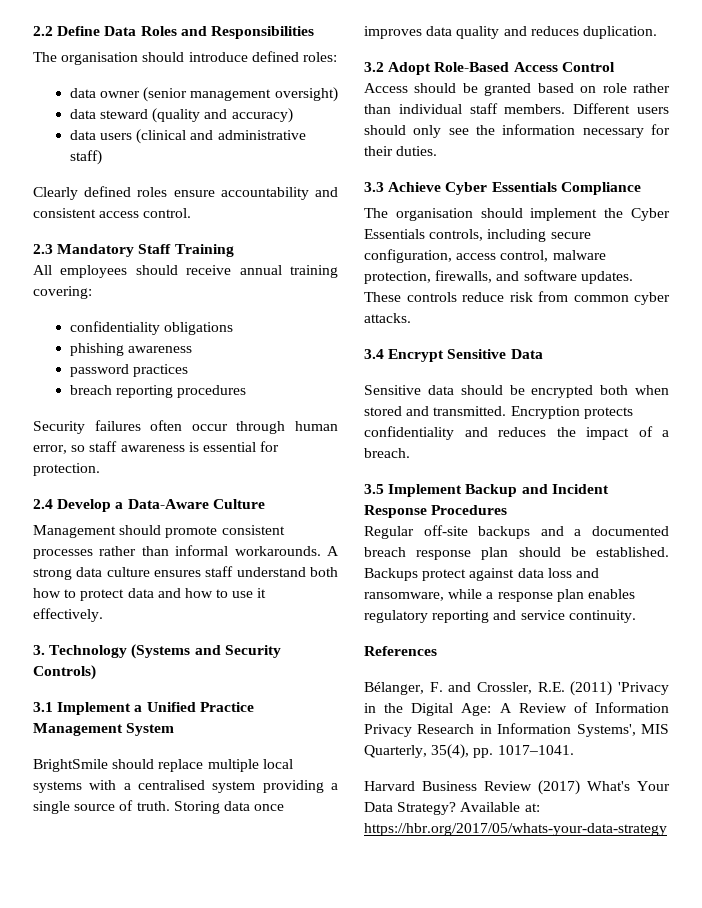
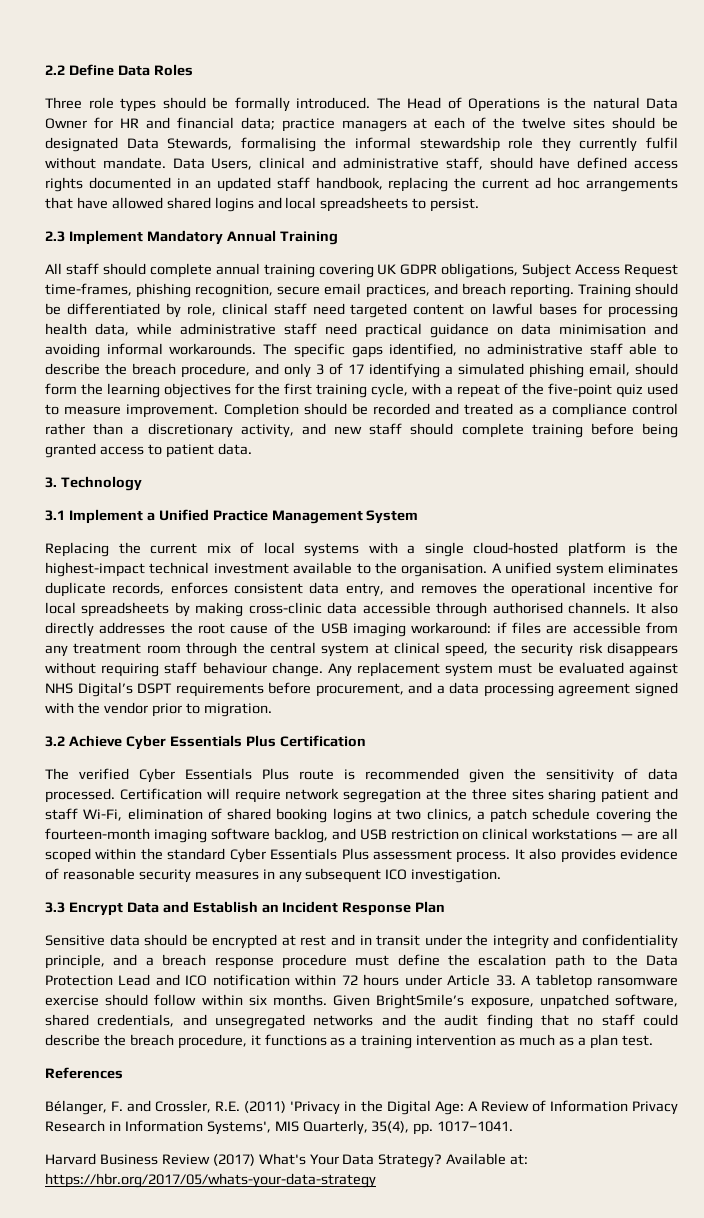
[180,26,314,39] [33,51,337,65] [69,87,338,102] [69,108,293,123] [69,129,306,144] [69,150,102,165] [33,186,338,200] [33,208,192,218] [33,244,234,257] [33,265,338,278] [33,286,92,299] [69,321,233,335] [69,343,192,356] [69,364,188,377] [69,385,247,398] [33,420,338,434] [33,441,280,454] [33,463,100,476] [33,499,265,512] [33,525,285,538] [33,545,339,559] [33,566,338,580] [33,588,267,601] [33,608,103,622] [33,644,281,659] [33,665,96,680] and Responsibilities // The organisation should introduce defined roles: // data owner (senior management oversight) // data steward (quality and accuracy) // data users (clinical and administrative staff) // Clearly defined roles ensure accountability and consistent access control. // 2.3 Mandatory Staff Training // All employees should receive annual training covering: // confidentiality obligations // phishing awareness // password practices // breach reporting procedures // Security failures often occur through human error, so staff awareness is essential for protection. // 2.4 Develop a Data-Aware Culture // Management should promote consistent processes rather than informal workarounds. A strong data culture ensures staff understand both how to protect data and how to use it effectively. // 3. Technology (Systems and Security Controls) -> [45,97,678,112] [45,117,678,132] [45,137,679,152] [45,157,678,170] [45,177,678,192] [45,197,480,212] [45,230,338,245] [45,263,678,278] [45,283,679,298] [45,303,678,318] [45,323,678,338] [45,343,679,358] [45,363,678,378] [45,383,678,398] [45,403,679,418] [45,423,678,438] [45,443,252,458] [45,476,142,491] // Three role types should be formally introduced. The Head of Operations is the natural Data Owner for HR and financial data; practice managers at each of the twelve sites should be designated Data Stewards, formalising the informal stewardship role they currently fulfil without mandate. Data Users, clinical and administrative staff, should have defined access rights documented in an updated staff handbook, replacing the current ad hoc arrangements that have allowed shared logins and local spreadsheets to persist. // 2.3 Implement Mandatory Annual Training // All staff should complete annual training covering UK GDPR obligations, Subject Access Request time-frames, phishing recognition, secure email practices, and breach reporting. Training should be differentiated by role, clinical staff need targeted content on lawful bases for processing health data, while administrative staff need practical guidance on data minimisation and avoiding informal workarounds. The specific gaps identified, no administrative staff able to describe the breach procedure, and only 3 of 17 identifying a simulated phishing email, should form the learning objectives for the first training cycle, with a repeat of the five-point quiz used to measure improvement. Completion should be recorded and treated as a compliance control rather than a discretionary activity, and new staff should complete training before being granted access to patient data. // 3. Technology
[33,759,293,772] [33,780,338,793] [33,800,285,814] [364,26,657,39] [364,62,615,75] [364,83,670,96] [364,103,669,114] [364,124,670,138] [364,146,438,156] [364,182,384,192] BrightSmile should replace multiple local systems with a centralised system providing a single source of truth. Storing data once improves data quality and reduces duplication. // 3.2 Adopt Role-Based Access Control // Access should be granted based on role rather than individual staff members. Different users should only see the information necessary for their duties. // 3.3 -> [45,542,679,557] [45,562,678,577] [45,582,678,597] [45,602,678,617] [45,622,678,637] [45,642,678,657] [45,662,678,677] [45,682,678,697] [45,702,272,717] [45,736,65,747] Replacing the current mix of local systems with a single cloud-hosted platform is the highest-impact technical investment available to the organisation. A unified system eliminates duplicate records, enforces consistent data entry, and removes the operational incentive for local spreadsheets by making cross-clinic data accessible through authorised channels. It also directly addresses the root cause of the USB imaging workaround: if files are accessible from any treatment room through the central system at clinical speed, the security risk disappears without requiring staff behaviour change. Any replacement system must be evaluated against NHS Digital’s DSPT requirements before procurement, and a data processing agreement signed with the vendor prior to migration. // 3.2
[560,182,641,195] [364,208,670,221] [364,229,591,242] [364,249,606,263] [364,270,633,284] [364,291,670,305] [364,313,411,323] [364,349,543,362] Compliance // The organisation should implement the Cyber Essentials controls, including secure configuration, access control, malware protection, firewalls, and software updates. These controls reduce risk from common cyber attacks. // 3.4 Encrypt Sensitive Data -> [245,735,366,747] [45,768,678,783] [45,788,678,803] [45,808,678,823] [45,828,678,843] [45,848,678,863] [45,868,502,883] [45,901,446,916] Plus Certification // The verified Cyber Essentials Plus route is recommended given the sensitivity of data processed. Certification will require network segregation at the three sites sharing patient and staff Wi-Fi, elimination of shared booking logins at two clinics, a patch schedule covering the fourteen-month imaging software backlog, and USB restriction on clinical workstations — are all scoped within the standard Cyber Essentials Plus assessment process. It also provides evidence of reasonable security measures in any subsequent ICO investigation. // 3.3 Encrypt Data and Establish an Incident Response Plan
[600,385,669,395] [364,406,633,419] [364,426,669,440] [364,448,410,458] [364,484,609,497] [364,505,508,518] [364,525,669,539] both when stored and transmitted. Encryption protects confidentiality and reduces the impact of a breach. // 3.5 Implement Backup and Incident Response Procedures // Regular off-site backups and a documented -> [281,934,678,949] [45,954,154,969] at rest and in transit under the integrity and confidentiality principle, and a
[481,547,669,560] [364,568,599,581] [364,589,635,602] [364,610,636,623] plan should be established. Backups protect against data loss and ransomware, while a response plan enables regulatory reporting and service continuity. -> [281,954,678,969] [45,974,678,989] [45,994,678,1009] [45,1014,678,1029] [45,1034,653,1049] procedure must define the escalation path to the Data Protection Lead and ICO notification within 72 hours under Article 33. A tabletop ransomware exercise should follow within six months. Given BrightSmile’s exposure, unpatched software, shared credentials, and unsegregated networks and the audit finding that no staff could describe the breach procedure, it functions as a training intervention as much as a plan test.

